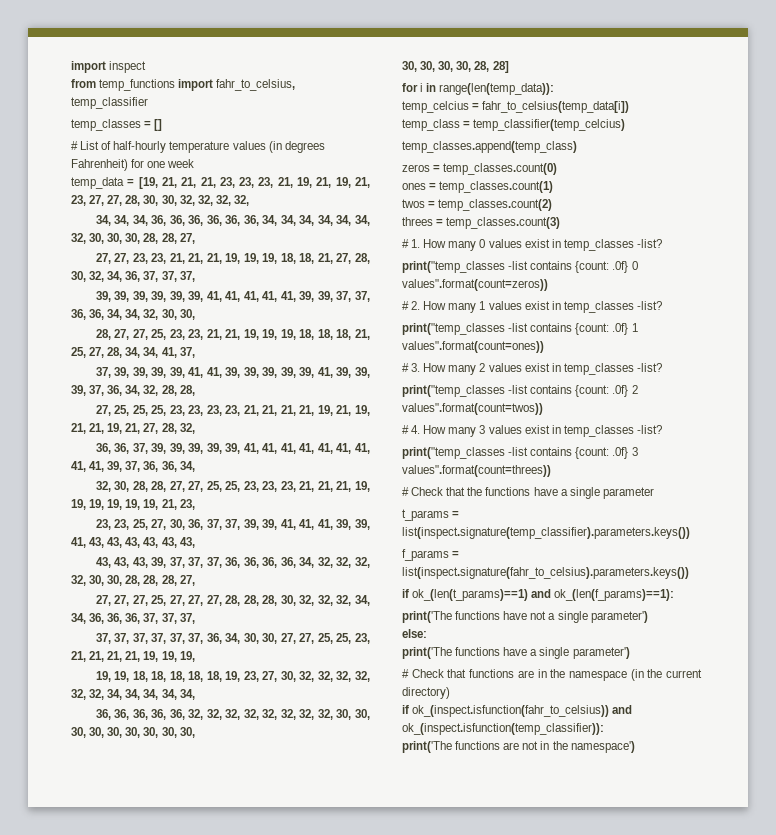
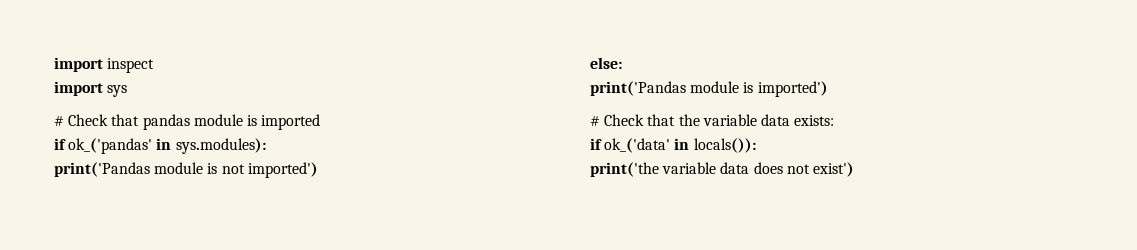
[71,79,296,91] [71,97,148,109] [71,119,163,131] [71,141,325,153] [71,159,195,171] [71,177,371,189] [71,195,249,206] [95,215,370,226] [71,233,195,244] [95,253,370,264] [71,271,195,282] [95,291,370,302] [71,309,195,320] [95,329,370,340] [71,347,195,358] [95,367,370,378] [71,385,195,396] [95,405,370,416] [71,423,195,434] [95,443,370,454] [71,461,195,472] [95,481,370,492] [71,499,195,510] [95,519,370,530] [71,537,195,548] [95,557,370,568] [71,575,195,586] [95,595,370,606] [71,613,195,624] [95,633,370,644] [71,651,195,662] [95,671,370,682] [71,689,195,700] [95,709,370,720] [71,727,195,738] [402,61,509,73] [402,83,555,95] [402,101,630,113] [402,119,626,131] [402,141,577,153] [402,163,558,175] [402,181,554,193] [402,199,553,211] [402,217,561,229] [402,239,662,251] [402,261,638,273] [402,279,548,291] [402,301,662,313] [402,323,638,335] [402,341,544,353] [402,363,662,375] [402,385,638,397] [402,403,543,415] [402,425,662,437] [402,447,638,459] [402,465,551,477] [402,487,654,499] [402,509,460,521] [402,527,690,539] [402,549,460,561] [402,567,689,579] [402,589,675,601] [402,611,648,623] [402,629,427,638] [402,647,630,659] [402,669,702,681] [402,687,450,699] [402,705,633,717] [402,723,604,735] [402,741,635,753] from temp_functions import fahr_to_celsius, temp_classifier // temp_classes = [] // # List of half-hourly temperature values (in degrees Fahrenheit) for one week // temp_data = [19, 21, 21, 21, 23, 23, 23, 21, 19, 21, 19, 21, 23, 27, 27, 28, 30, 30, 32, 32, 32, 32, // 34, 34, 34, 36, 36, 36, 36, 36, 36, 34, 34, 34, 34, 34, 34, 32, 30, 30, 30, 28, 28, 27, // 27, 27, 23, 23, 21, 21, 21, 19, 19, 19, 18, 18, 21, 27, 28, 30, 32, 34, 36, 37, 37, 37, // 39, 39, 39, 39, 39, 39, 41, 41, 41, 41, 41, 39, 39, 37, 37, 36, 36, 34, 34, 32, 30, 30, // 28, 27, 27, 25, 23, 23, 21, 21, 19, 19, 19, 18, 18, 18, 21, 25, 27, 28, 34, 34, 41, 37, // 37, 39, 39, 39, 39, 41, 41, 39, 39, 39, 39, 39, 41, 39, 39, 39, 37, 36, 34, 32, 28, 28, // 27, 25, 25, 25, 23, 23, 23, 23, 21, 21, 21, 21, 19, 21, 19, 21, 21, 19, 21, 27, 28, 32, // 36, 36, 37, 39, 39, 39, 39, 39, 41, 41, 41, 41, 41, 41, 41, 41, 41, 39, 37, 36, 36, 34, // 32, 30, 28, 28, 27, 27, 25, 25, 23, 23, 23, 21, 21, 21, 19, 19, 19, 19, 19, 19, 21, 23, // 23, 23, 25, 27, 30, 36, 37, 37, 39, 39, 41, 41, 41, 39, 39, 41, 43, 43, 43, 43, 43, 43, // 43, 43, 43, 39, 37, 37, 37, 36, 36, 36, 36, 34, 32, 32, 32, 32, 30, 30, 28, 28, 28, 27, // 27, 27, 27, 25, 27, 27, 27, 28, 28, 28, 30, 32, 32, 32, 34, 34, 36, 36, 36, 37, 37, 37, // 37, 37, 37, 37, 37, 37, 36, 34, 30, 30, 27, 27, 25, 25, 23, 21, 21, 21, 21, 19, 19, 19, // 19, 19, 18, 18, 18, 18, 18, 19, 23, 27, 30, 32, 32, 32, 32, 32, 32, 34, 34, 34, 34, 34, // 36, 36, 36, 36, 36, 32, 32, 32, 32, 32, 32, 32, 32, 30, 30, 30, 30, 30, 30, 30, 30, 30, // 30, 30, 30, 30, 28, 28] // for i in range(len(temp_data)): // temp_celcius = fahr_to_celsius(temp_data[i]) // temp_class = temp_classifier(temp_celcius) // temp_classes.append(temp_class) // zeros = temp_classes.count(0) // ones = temp_classes.count(1) // twos = temp_classes.count(2) // threes = temp_classes.count(3) // # 1. How many 0 values exist in temp_classes -list? // print("temp_classes -list contains {count: .0f} 0 values".format(count=zeros)) // # 2. How many 1 values exist in temp_classes -list? // print("temp_classes -list contains {count: .0f} 1 values".format(count=ones)) // # 3. How many 2 values exist in temp_classes -list? // print("temp_classes -list contains {count: .0f} 2 values".format(count=twos)) // # 4. How many 3 values exist in temp_classes -list? // print("temp_classes -list contains {count: .0f} 3 values".format(count=threes)) // # Check that the functions have a single parameter // t_params = list(inspect.signature(temp_classifier).parameters.keys()) // f_params = list(inspect.signature(fahr_to_celsius).parameters.keys()) // if ok_(len(t_params)==1) and ok_(len(f_params)==1): // print('The functions have not a single parameter') // else: // print('The functions have a single parameter') // # Check that functions are in the namespace (in the current directory) // if ok_(inspect.isfunction(fahr_to_celsius)) and ok_(inspect.isfunction(temp_classifier)): // print('The functions are not in the namespace') -> [54,81,128,97] [54,114,321,130] [54,138,266,154] [54,162,318,178] [590,57,622,69] [590,81,828,97] [590,114,835,126] [590,138,756,153] [590,162,854,177] import sys // # Check that pandas module is imported // if ok_('pandas' in sys.modules): // print('Pandas module is not imported') // else: // print('Pandas module is imported') // # Check that the variable data exists: // if ok_('data' in locals()): // print('the variable data does not exist')

